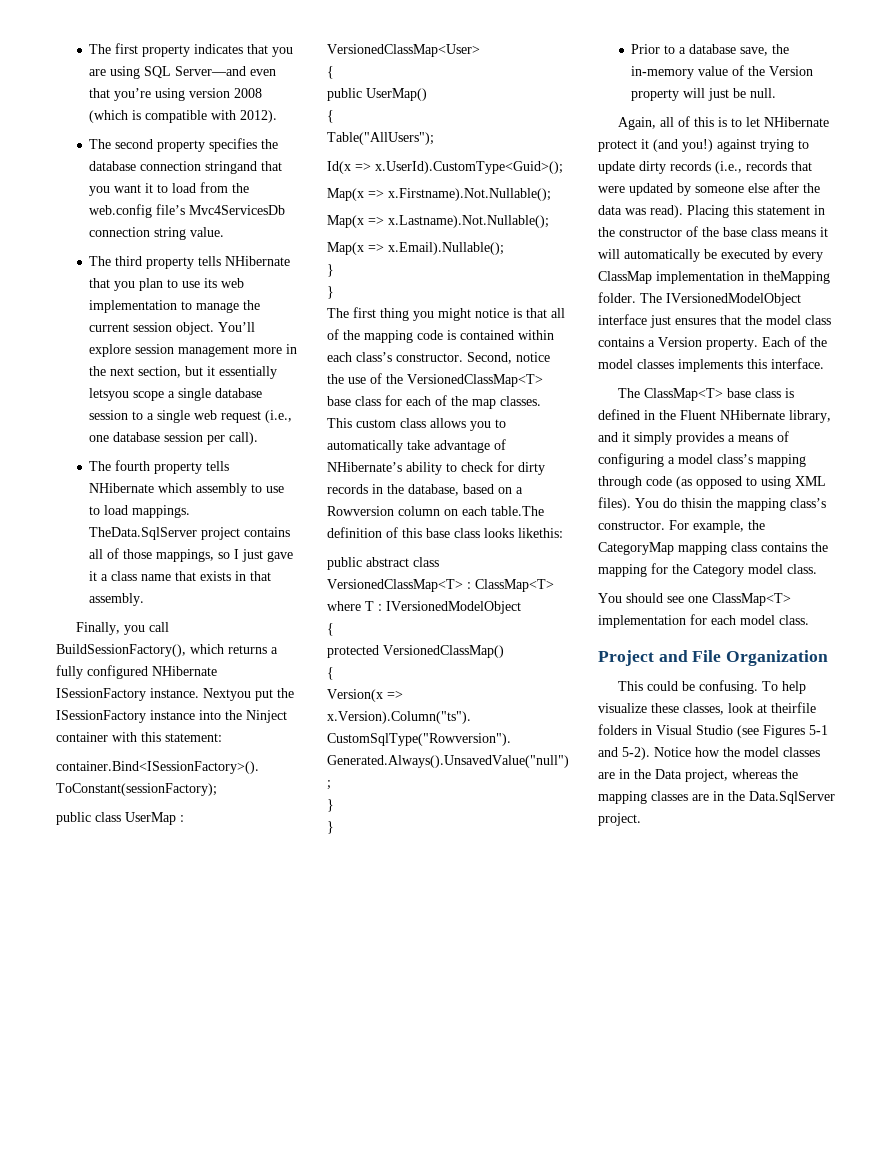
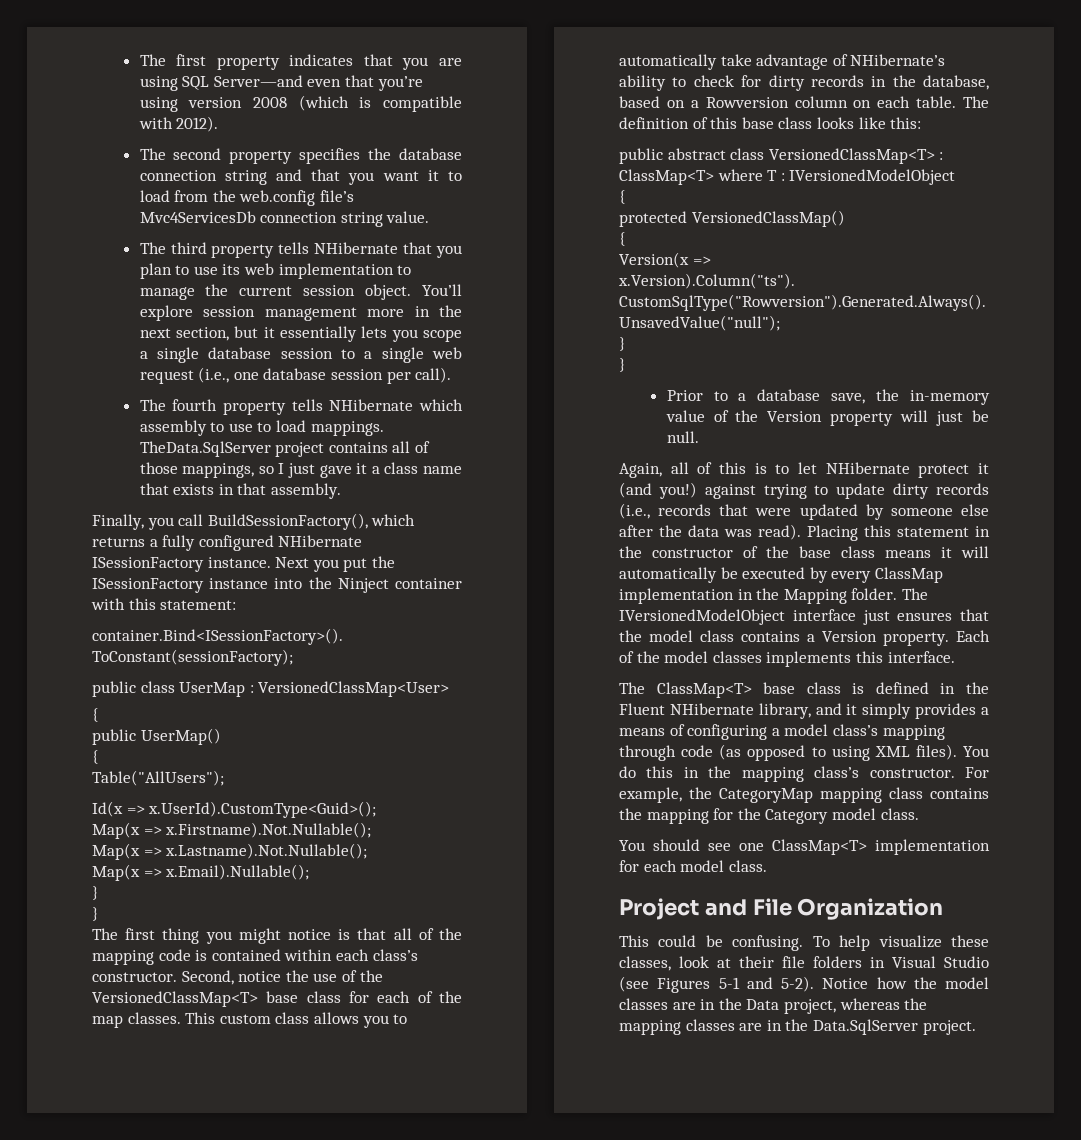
[205,161,258,174] stringand -> [224,169,302,185] string and
[89,388,130,401] letsyou -> [361,326,418,342] lets you
[203,688,251,701] Nextyou -> [275,557,339,572] Next you
[491,506,544,516] table.The -> [916,96,989,108] table. The
[518,528,563,538] likethis: -> [858,117,922,129] like this:
[763,271,830,284] theMapping -> [756,588,847,604] the Mapping
[681,498,712,508] thisin -> [646,766,699,778] this in
[771,702,816,713] theirfile -> [739,956,805,968] their file

